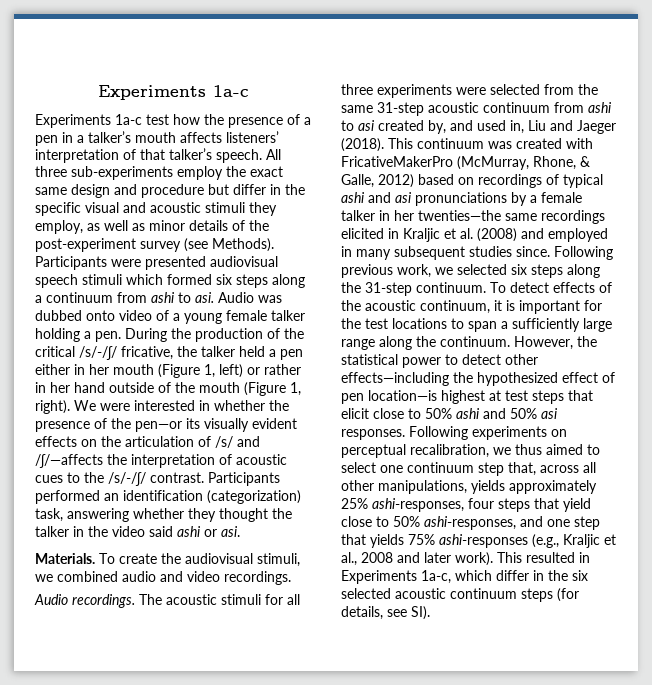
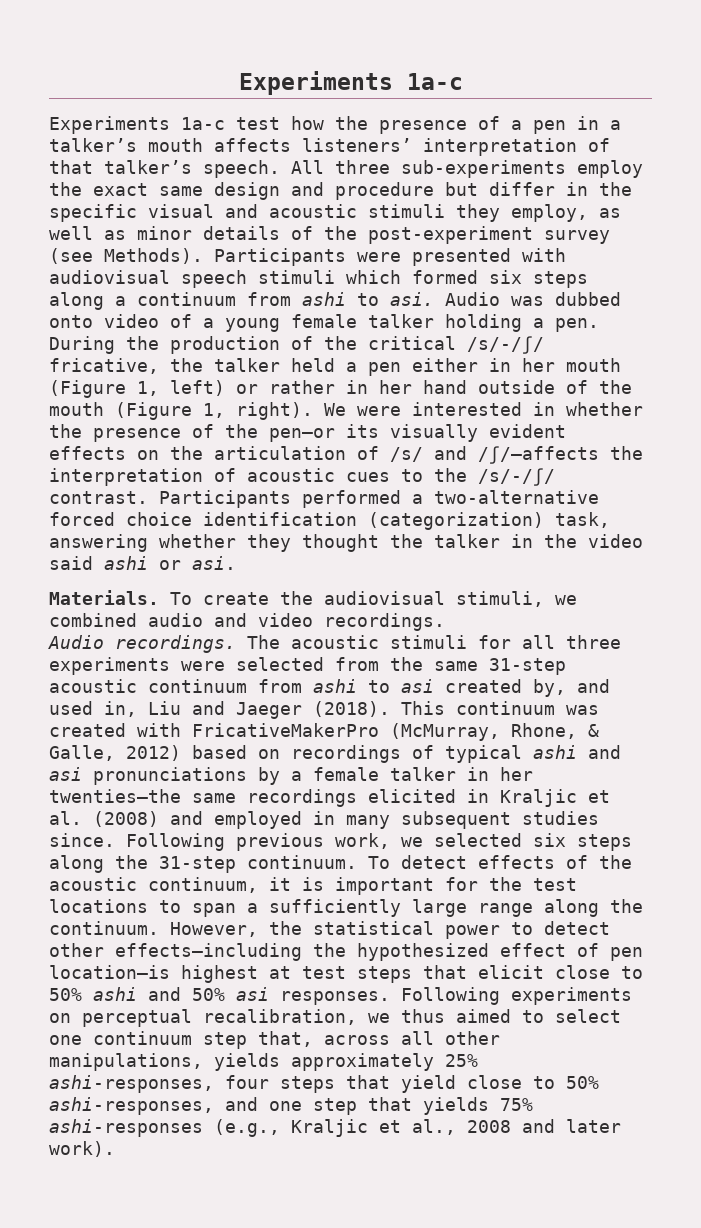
(206, 263) none -> [522,248,566,262] with
[104,493,119,501] an -> [412,490,599,504] [49,512,192,526] a two-alternative forced choice
[497,552,590,563] [341,570,588,584] [341,588,579,602] [341,606,430,620] This resulted in Experiments 1a-c, which differ in the six selected acoustic continuum steps (for details, see SI). -> (115, 1149) none

